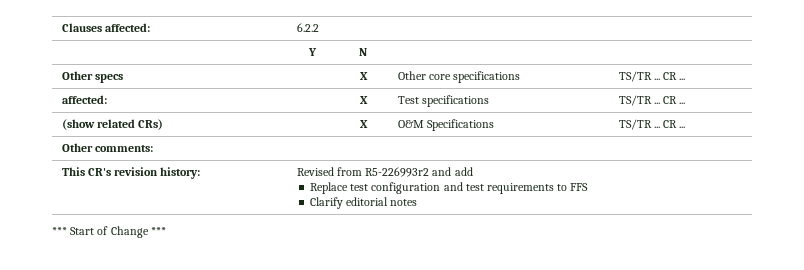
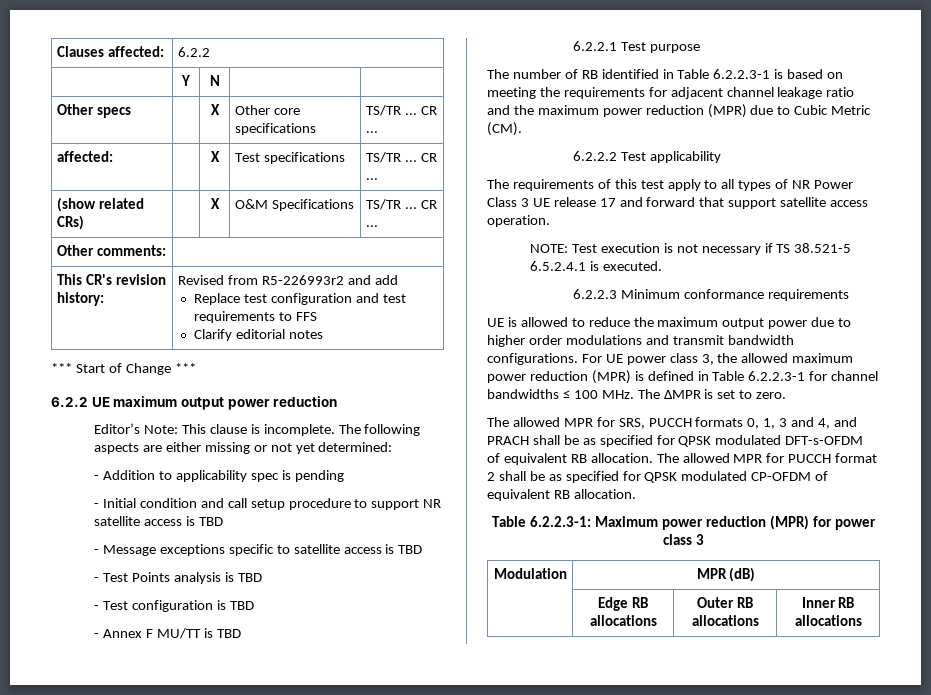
(166, 231) none -> [51,396,338,410] [94,423,421,436] [94,442,393,454] [94,470,344,482] [94,498,442,510] [94,516,223,526] [94,544,423,556] [94,572,262,584] [94,600,254,612] [94,628,241,639] [573,41,700,53] [487,69,844,79] [487,87,855,99] [487,104,872,118] [487,122,522,136] [573,151,721,163] [487,179,854,191] [487,197,869,209] [487,215,550,227] [530,243,852,255] [530,261,662,271] [573,289,849,301] [487,317,852,329] [487,335,794,347] [487,353,854,365] [487,370,879,384] [487,389,787,399] [487,417,857,429] [487,435,864,447] [487,453,878,465] [487,471,829,483] [487,489,636,501] [492,515,876,530] [663,534,704,545] [493,568,567,579] [696,567,756,582] [598,597,648,611] [589,615,657,626] [697,597,753,608] [691,615,759,626] [801,597,855,608] [794,615,862,626] // 6.2.2 UE maximum output power reduction // Editor’s Note: This clause is incomplete. The following aspects are either missing or not yet determined: // - Addition to applicability spec is pending // - Initial condition and call setup procedure to support NR satellite access is TBD // - Message exceptions specific to satellite access is TBD // - Test Points analysis is TBD // - Test configuration is TBD // - Annex F MU/TT is TBD // 6.2.2.1 Test purpose // The number of RB identified in Table 6.2.2.3-1 is based on meeting the requirements for adjacent channel leakage ratio and the maximum power reduction (MPR) due to Cubic Metric (CM). // 6.2.2.2 Test applicability // The requirements of this test apply to all types of NR Power Class 3 UE release 17 and forward that support satellite access operation. // NOTE: Test execution is not necessary if TS 38.521-5 6.5.2.4.1 is executed. // 6.2.2.3 Minimum conformance requirements // UE is allowed to reduce the maximum output power due to higher order modulations and transmit bandwidth configurations. For UE power class 3, the allowed maximum power reduction (MPR) is defined in Table 6.2.2.3-1 for channel bandwidths ≤ 100 MHz. The ∆MPR is set to zero. // The allowed MPR for SRS, PUCCH formats 0, 1, 3 and 4, and PRACH shall be as specified for QPSK modulated DFT-s-OFDM of equivalent RB allocation. The allowed MPR for PUCCH format 2 shall be as specified for QPSK modulated CP-OFDM of equivalent RB allocation. // Table 6.2.2.3-1: Maximum power reduction (MPR) for power class 3 // Modulation | MPR (dB) // | Edge RB allocations | Outer RB allocations | Inner RB allocations

